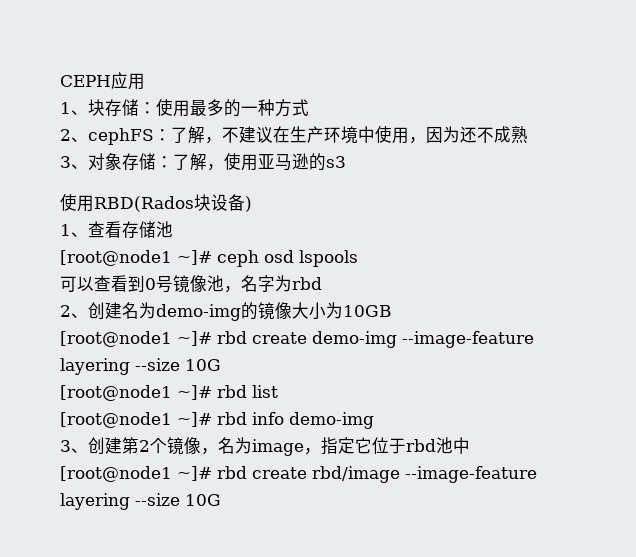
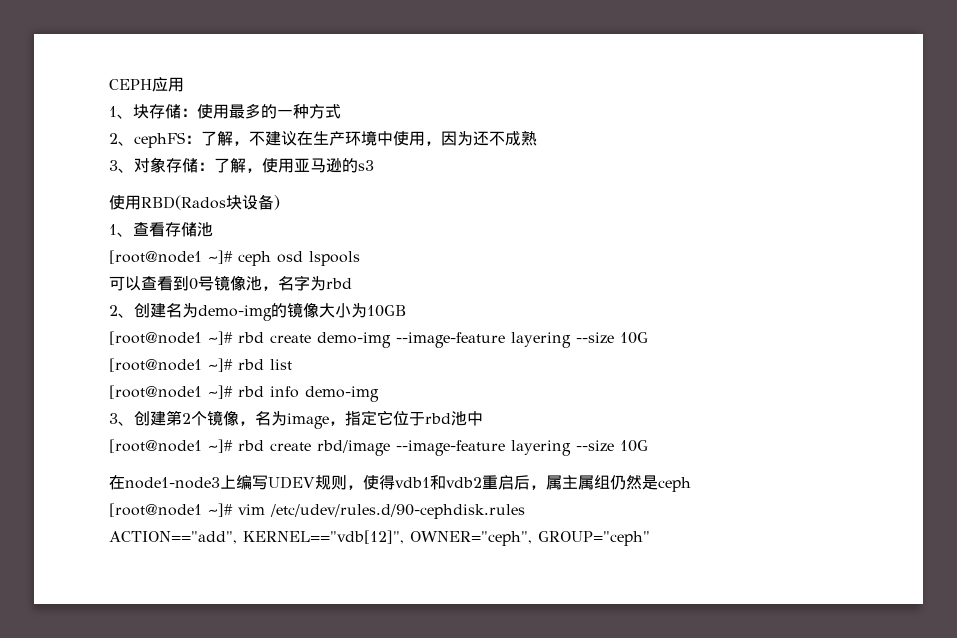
(221, 500) none -> [109,475,691,492] [109,503,525,519] [109,530,650,546] // 在node1-node3上编写UDEV规则，使得vdb1和vdb2重启后，属主属组仍然是ceph // [root@node1 ~]# vim /etc/udev/rules.d/90-cephdisk.rules // ACTION=="add", KERNEL=="vdb[12]", OWNER="ceph", GROUP="ceph"

